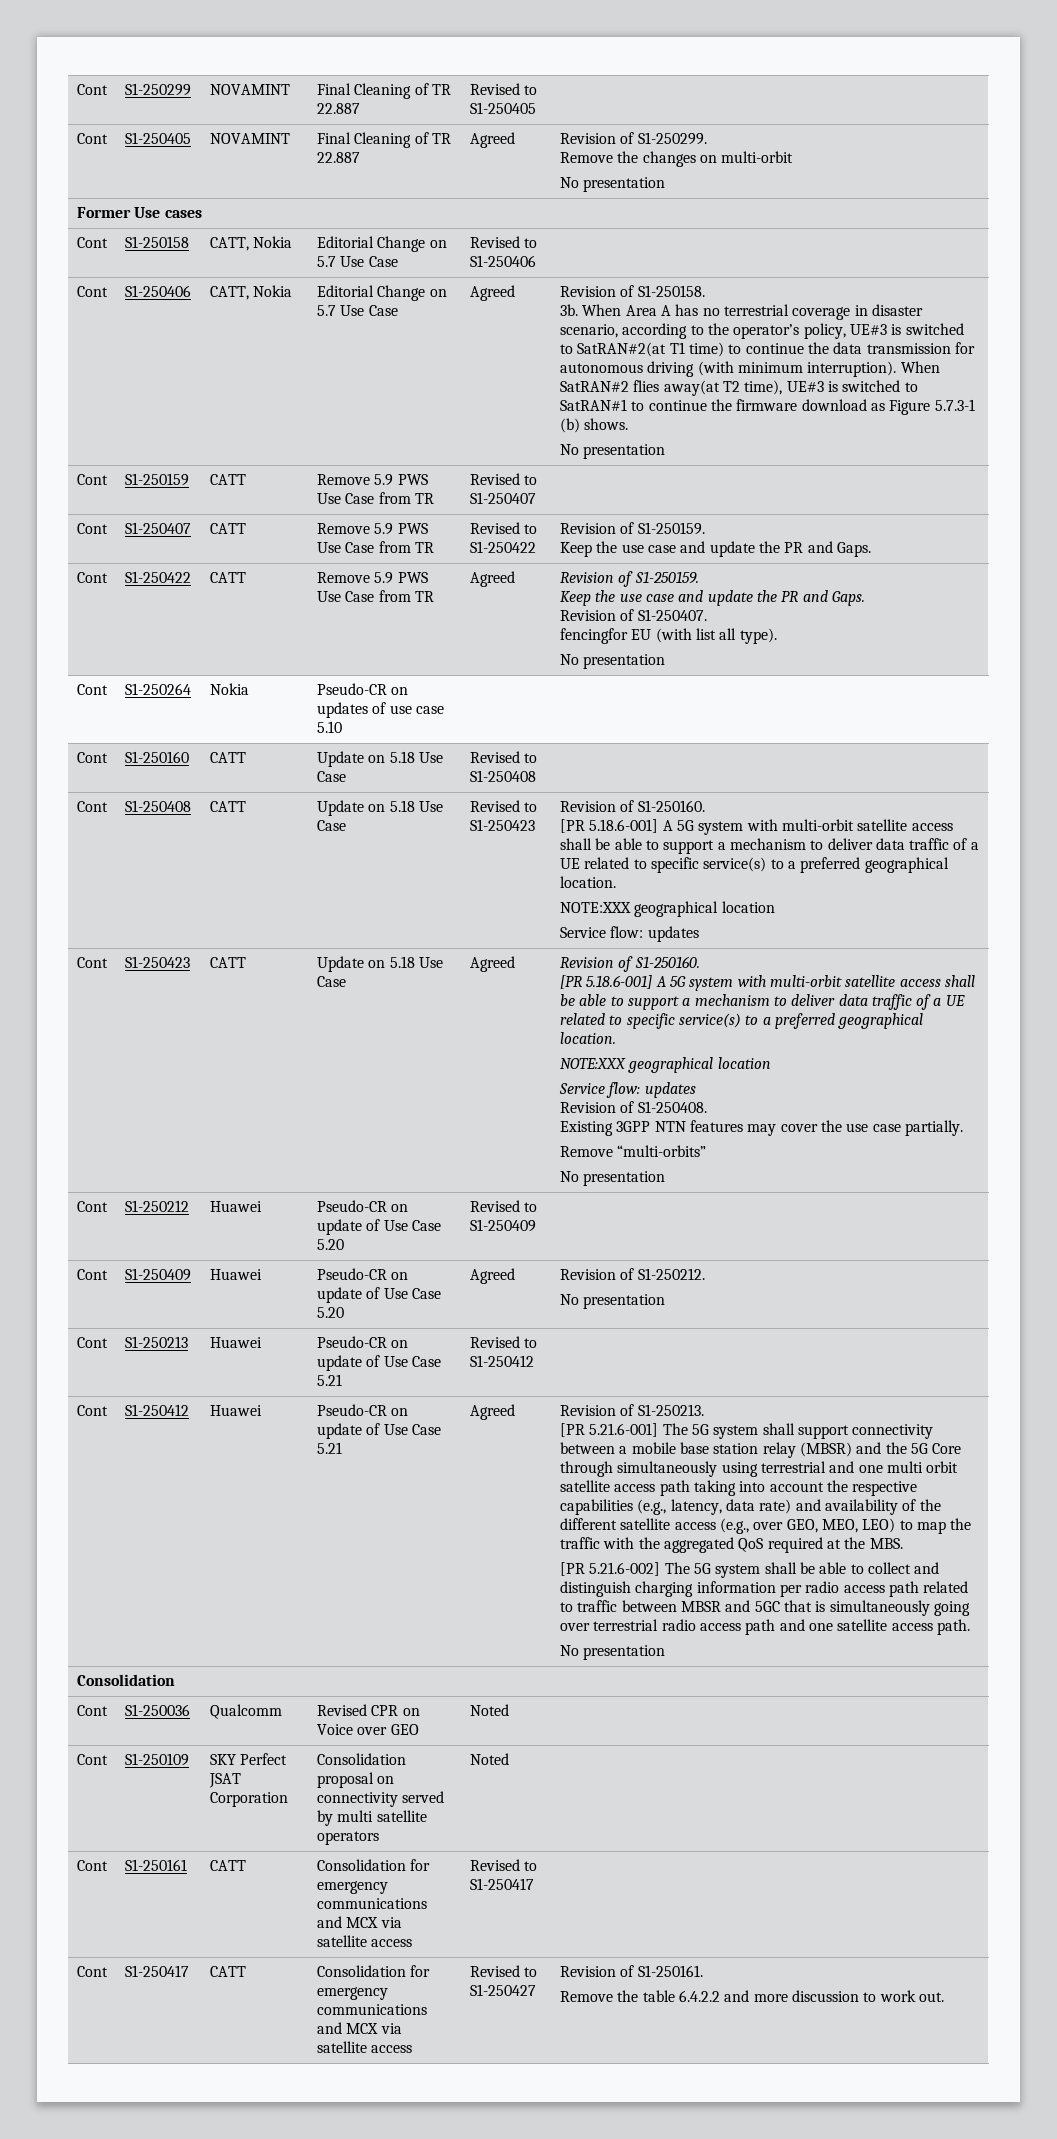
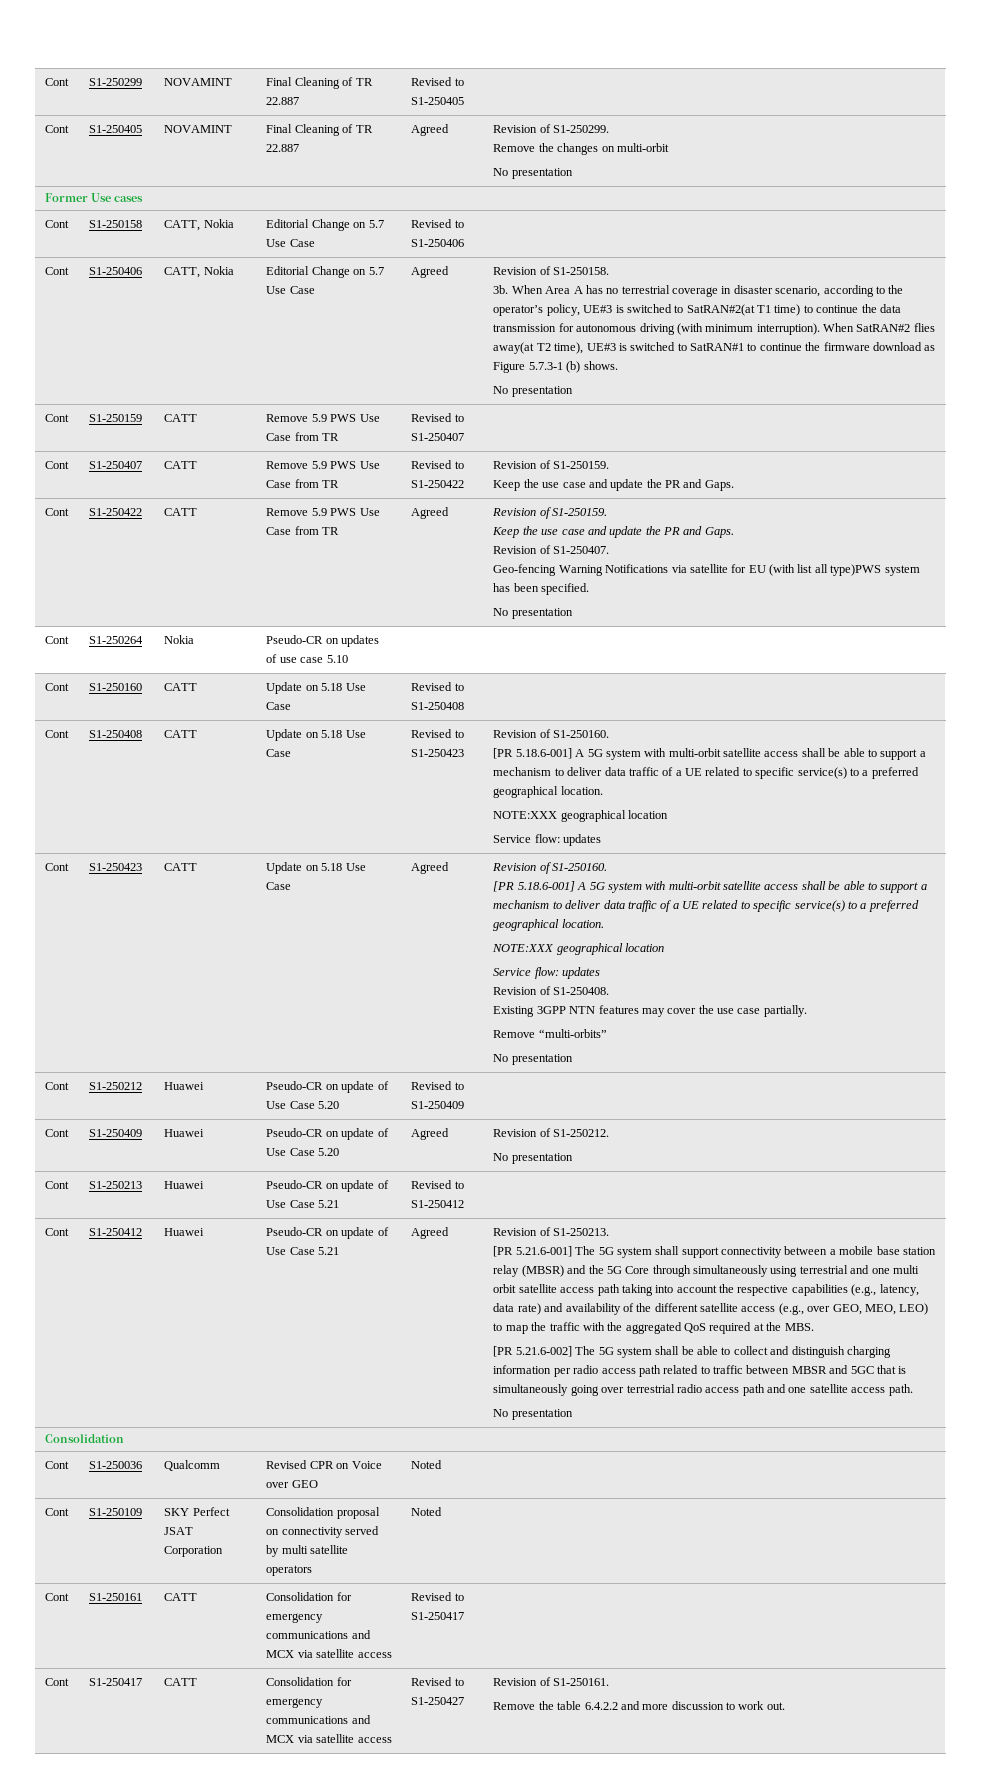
[559,628,777,644] fencingfor EU (with list all type). -> [493,564,920,576] [493,583,590,595] Geo-fencing Warning Notifications via satellite for EU (with list all type)PWS system has been specified.

